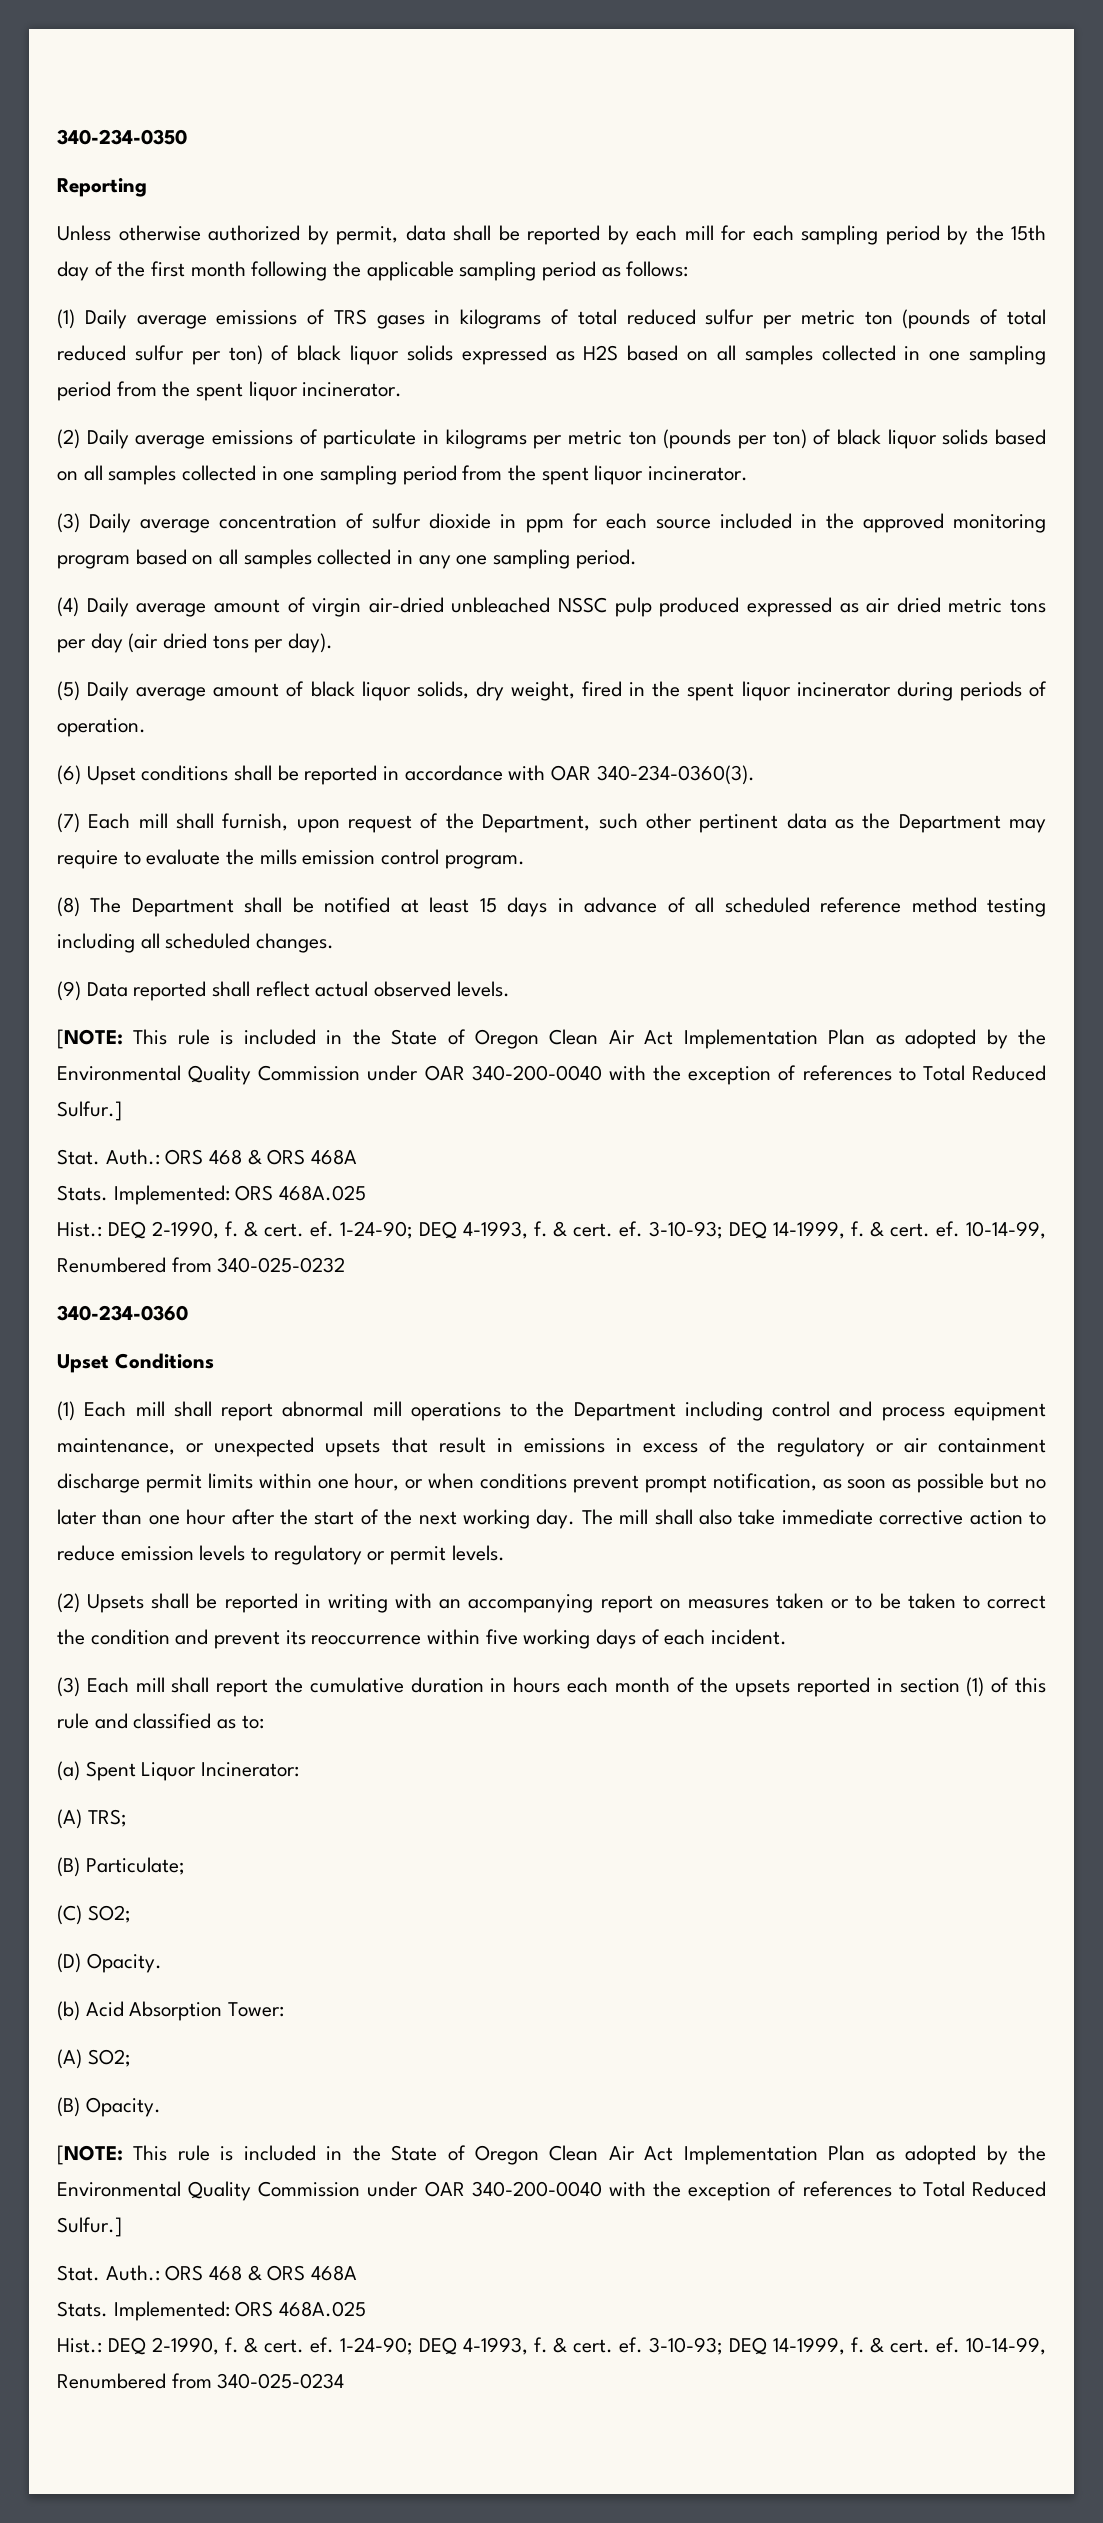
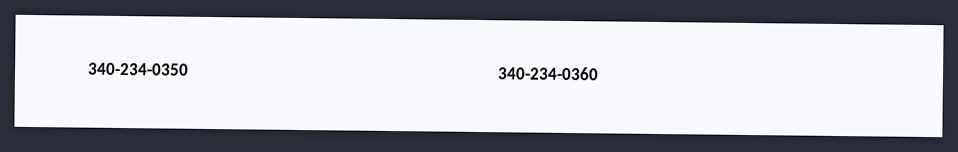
[57,178,147,197] [57,225,1046,245] [57,261,689,281] [57,309,1047,329] [57,345,1047,365] [57,381,403,401] [57,429,1046,449] [57,465,749,485] [57,513,1046,533] [57,549,637,569] [57,597,1046,617] [57,633,334,653] [57,681,1047,701] [57,718,146,737] [57,765,755,785] [57,813,1047,833] [57,849,525,869] [57,897,1047,917] [57,933,335,953] [57,981,510,1001] [57,1029,1046,1049] [57,1065,1047,1085] [57,1101,122,1121] [57,1149,358,1165] [57,1185,367,1205] [57,1221,1047,1239] [57,1257,346,1273] [57,1305,188,1321] [57,1353,214,1373] [57,1401,1046,1421] [57,1437,1046,1457] [57,1473,1046,1493] [57,1509,1046,1529] [57,1545,505,1565] [57,1593,1046,1613] [57,1629,788,1649] [57,1677,1046,1697] [57,1713,264,1729] [57,1761,300,1781] [57,1809,127,1829] [57,1857,185,1877] [57,1905,131,1925] [57,1953,162,1973] [57,2001,285,2021] [57,2049,131,2069] [57,2097,161,2117] [57,2145,1046,2165] [57,2181,1047,2201] [57,2217,122,2237] [57,2265,358,2281] [57,2301,367,2321] [57,2337,1047,2355] [57,2373,345,2389] Reporting // Unless otherwise authorized by permit, data shall be reported by each mill for each sampling period by the 15th day of the first month following the applicable sampling period as follows: // (1) Daily average emissions of TRS gases in kilograms of total reduced sulfur per metric ton (pounds of total reduced sulfur per ton) of black liquor solids expressed as H2S based on all samples collected in one sampling period from the spent liquor incinerator. // (2) Daily average emissions of particulate in kilograms per metric ton (pounds per ton) of black liquor solids based on all samples collected in one sampling period from the spent liquor incinerator. // (3) Daily average concentration of sulfur dioxide in ppm for each source included in the approved monitoring program based on all samples collected in any one sampling period. // (4) Daily average amount of virgin air-dried unbleached NSSC pulp produced expressed as air dried metric tons per day (air dried tons per day). // (5) Daily average amount of black liquor solids, dry weight, fired in the spent liquor incinerator during periods of operation. // (6) Upset conditions shall be reported in accordance with OAR 340-234-0360(3). // (7) Each mill shall furnish, upon request of the Department, such other pertinent data as the Department may require to evaluate the mills emission control program. // (8) The Department shall be notified at least 15 days in advance of all scheduled reference method testing including all scheduled changes. // (9) Data reported shall reflect actual observed levels. // [NOTE: This rule is included in the State of Oregon Clean Air Act Implementation Plan as adopted by the Environmental Quality Commission under OAR 340-200-0040 with the exception of references to Total Reduced Sulfur.] // Stat. Auth.: ORS 468 & ORS 468A // Stats. Implemented: ORS 468A.025 // Hist.: DEQ 2-1990, f. & cert. ef. 1-24-90; DEQ 4-1993, f. & cert. ef. 3-10-93; DEQ 14-1999, f. & cert. ef. 10-14-99, Renumbered from 340-025-0232 // 340-234-0360 // Upset Conditions // (1) Each mill shall report abnormal mill operations to the Department including control and process equipment maintenance, or unexpected upsets that result in emissions in excess of the regulatory or air containment discharge permit limits within one hour, or when conditions prevent prompt notification, as soon as possible but no later than one hour after the start of the next working day. The mill shall also take immediate corrective action to reduce emission levels to regulatory or permit levels. // (2) Upsets shall be reported in writing with an accompanying report on measures taken or to be taken to correct the condition and prevent its reoccurrence within five working days of each incident. // (3) Each mill shall report the cumulative duration in hours each month of the upsets reported in section (1) of this rule and classified as to: // (a) Spent Liquor Incinerator: // (A) TRS; // (B) Particulate; // (C) SO2; // (D) Opacity. // (b) Acid Absorption Tower: // (A) SO2; // (B) Opacity. // [NOTE: This rule is included in the State of Oregon Clean Air Act Implementation Plan as adopted by the Environmental Quality Commission under OAR 340-200-0040 with the exception of references to Total Reduced Sulfur.] // Stat. Auth.: ORS 468 & ORS 468A // Stats. Implemented: ORS 468A.025 // Hist.: DEQ 2-1990, f. & cert. ef. 1-24-90; DEQ 4-1993, f. & cert. ef. 3-10-93; DEQ 14-1999, f. & cert. ef. 10-14-99, Renumbered from 340-025-0234 -> [497,66,599,81] 340-234-0360

